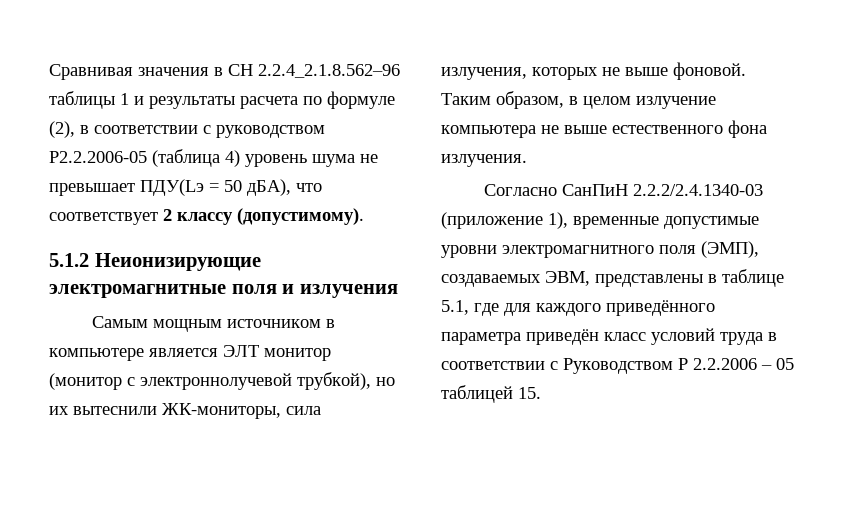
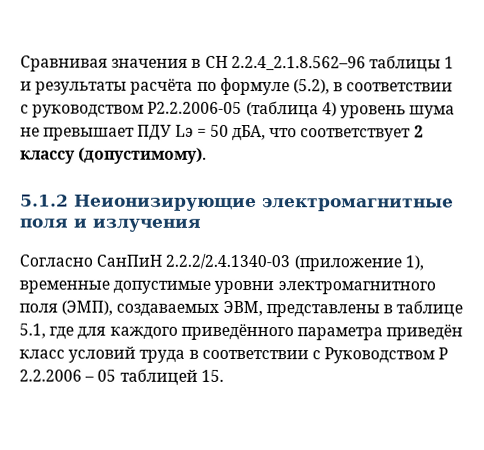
[240,96,298,109] расчета -> [130,78,194,95] расчёта
[49,121,75,138] (2), -> [292,79,330,95] (5.2),
[140,179,204,196] ПДУ(Lэ -> [137,124,194,141] ПДУ Lэ
[247,179,291,196] дБА), -> [232,124,267,142] дБА,
[91,316,335,332] [49,345,331,361] [49,372,395,390] [49,403,321,419] [441,62,746,80] [441,91,716,109] [441,120,767,138] [441,154,527,167] // Самым мощным источником в компьютере является ЭЛТ монитор (монитор с электроннолучевой трубкой), но их вытеснили ЖК-мониторы, сила излучения, которых не выше фоновой. Таким образом, в целом излучение компьютера не выше естественного фона излучения. -> (202, 224) none

